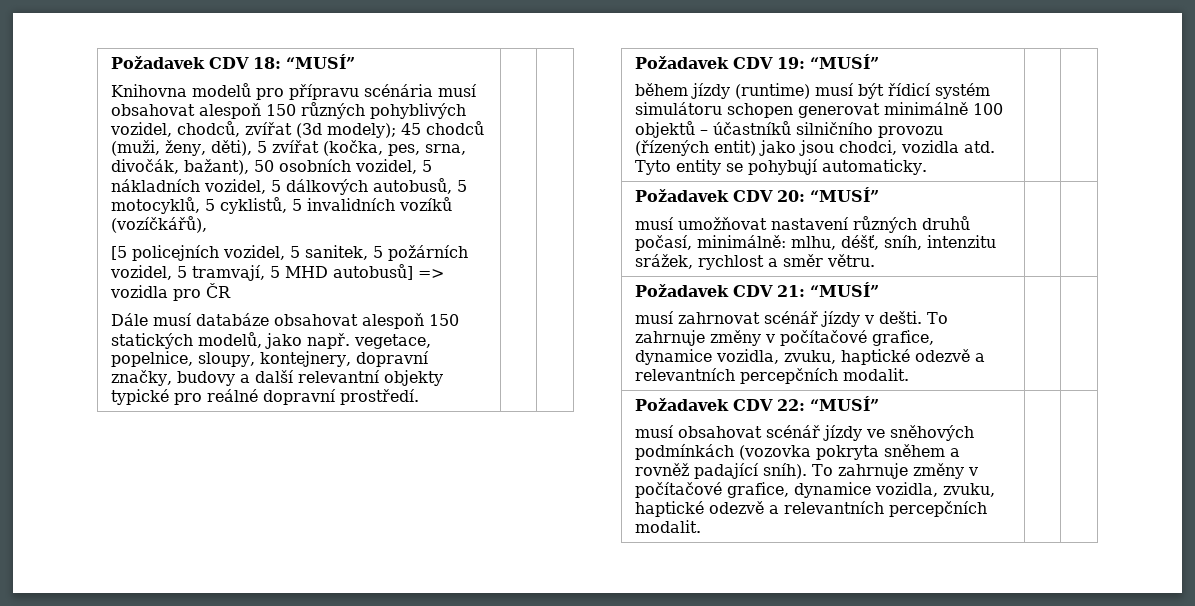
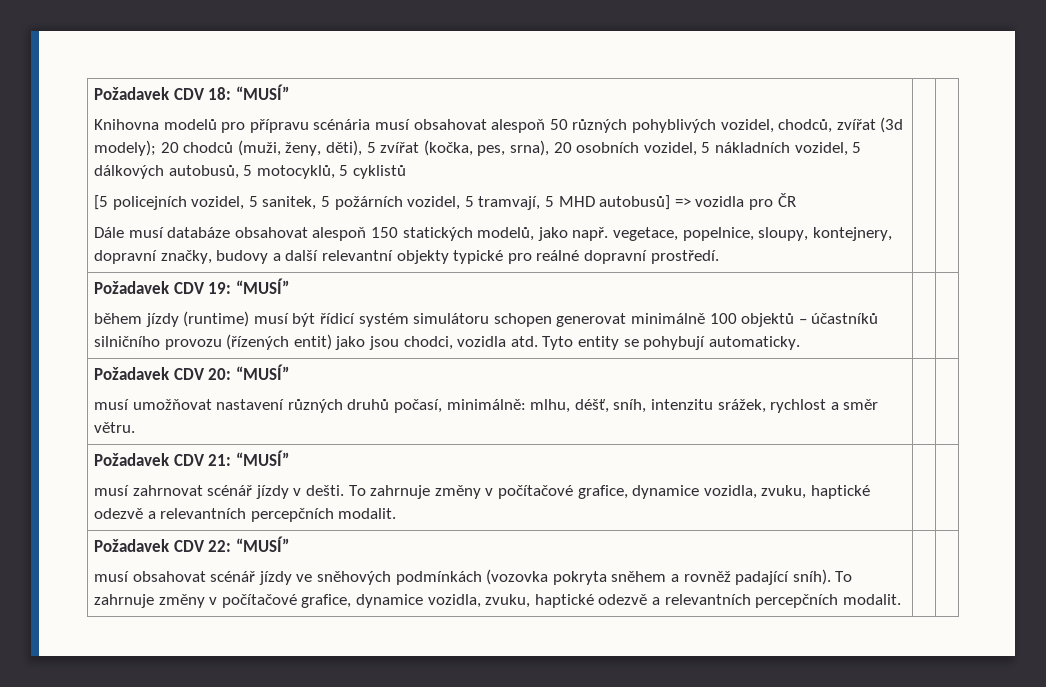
[265,104,296,116] 150 -> [549,119,568,130] 50
[400,123,421,135] 45 -> [160,142,179,153] 20
[424,144,466,155] [110,159,274,175] srna, divočák, bažant), 50 -> [510,140,572,156] srna), 20
[219,197,452,214] [110,216,207,233] cyklistů, 5 invalidních vozíků (vozíčkářů), -> [353,165,407,179] cyklistů

